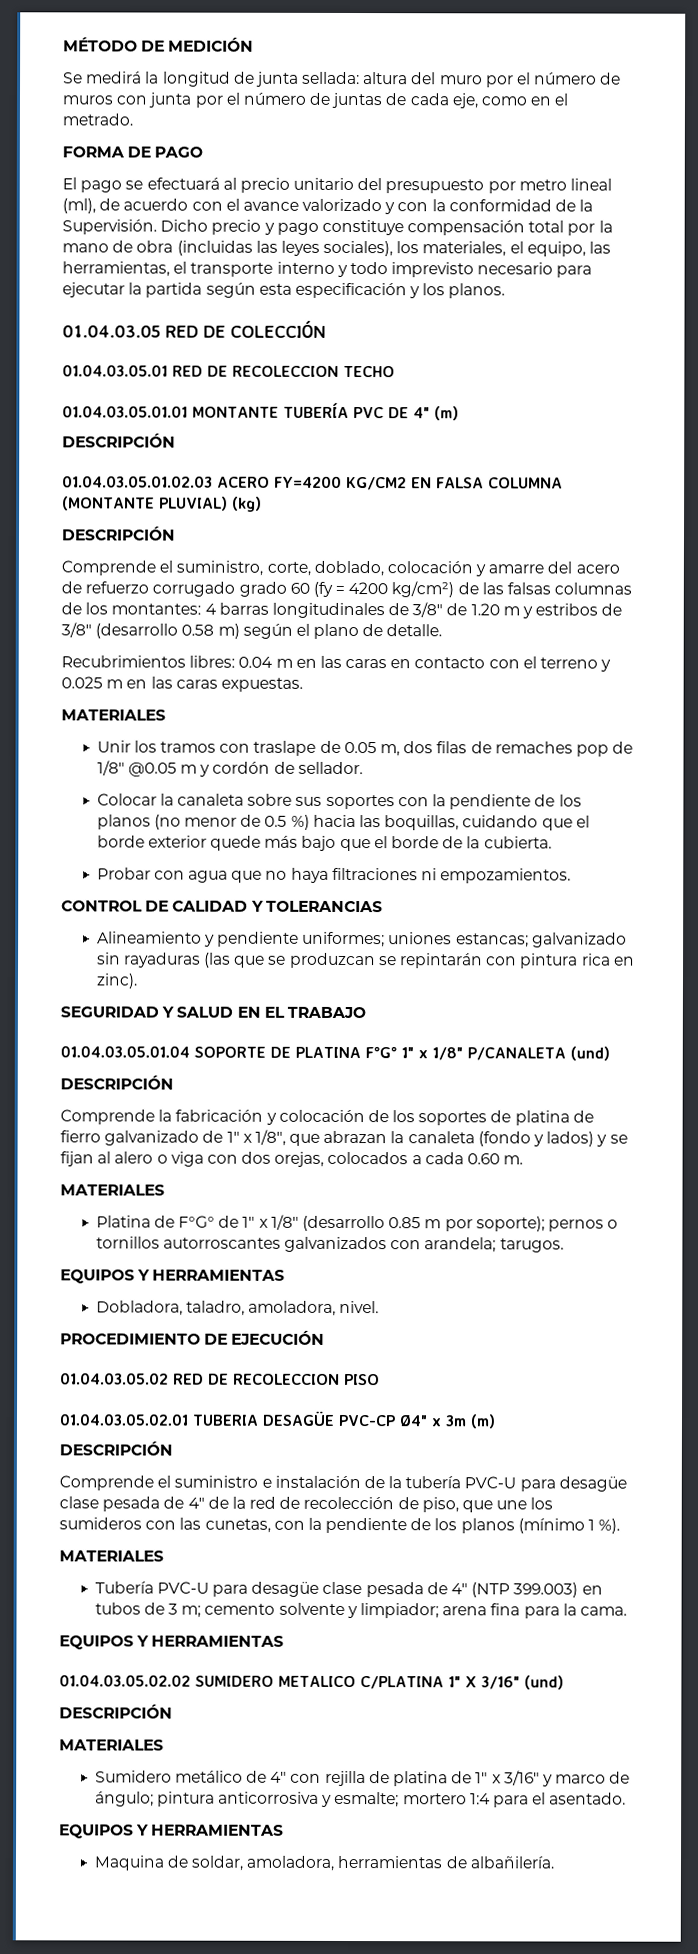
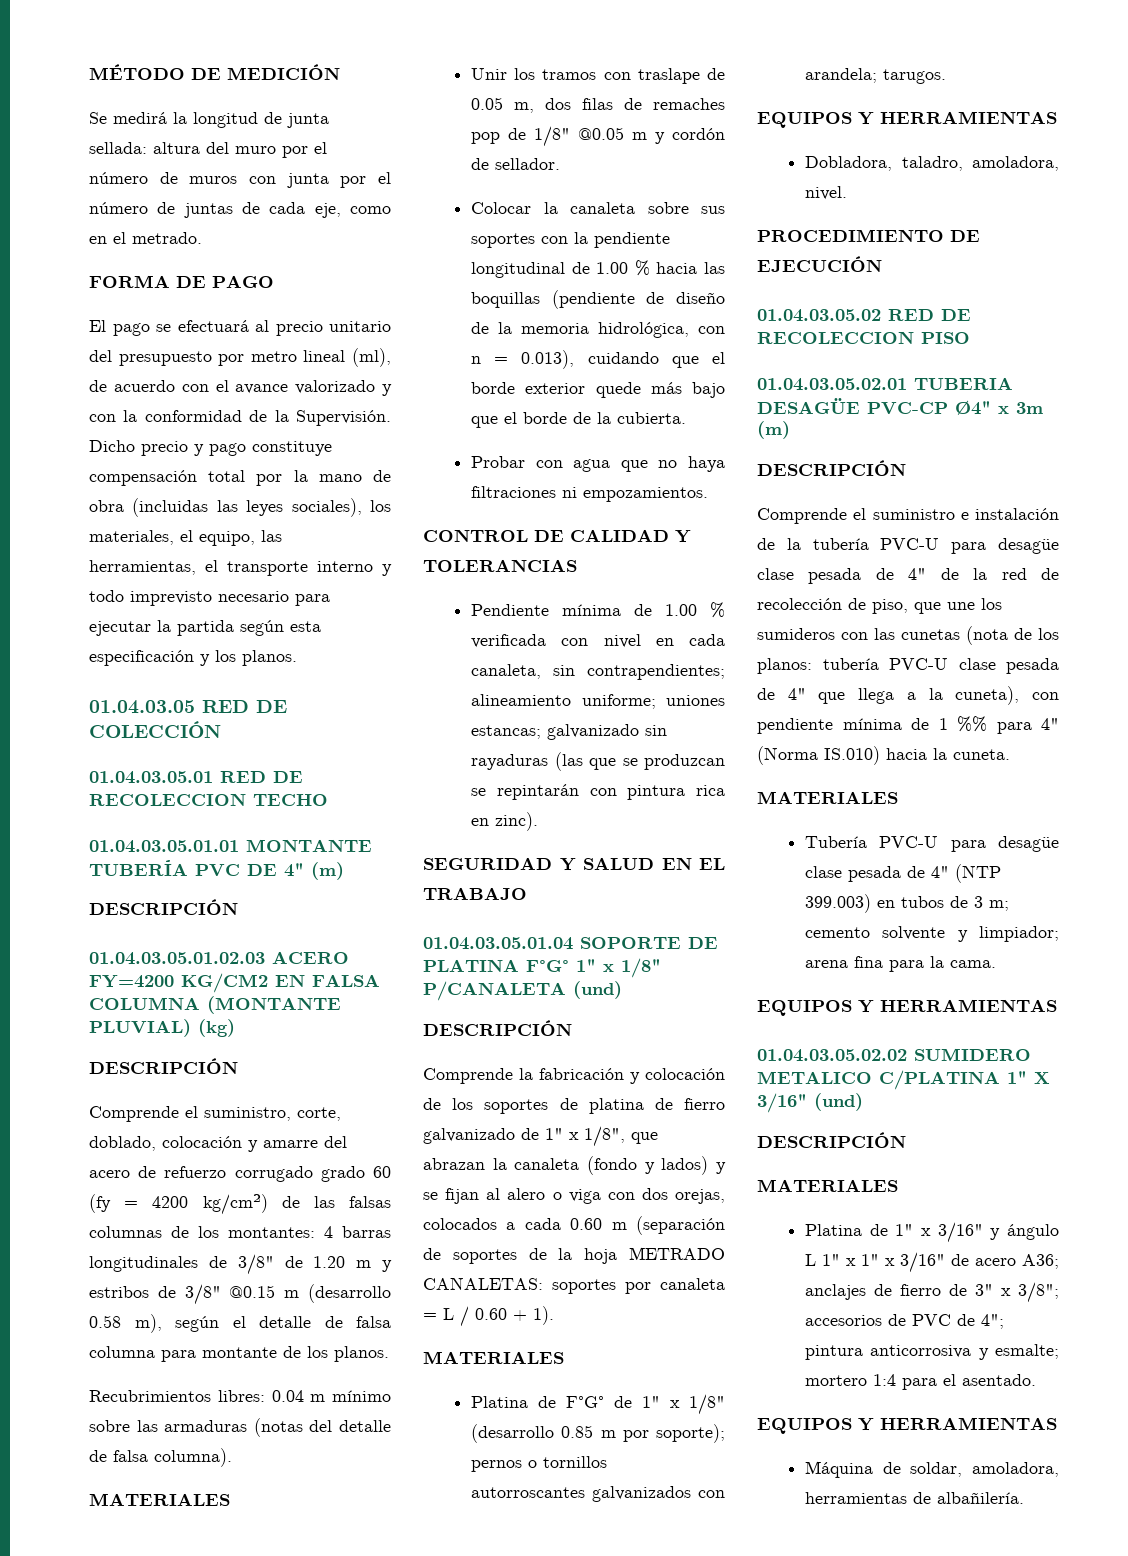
(92, 630) none -> [229,1285,300,1298] @0.15 m
[217,623,240,639] m) -> [134,1314,162,1333] m),
[313,623,443,640] [61,655,612,672] [61,676,303,692] plano de detalle. // Recubrimientos libres: 0.04 m en las caras en contacto con el terreno y 0.025 m en las caras expuestas. -> [259,1316,391,1328] [89,1346,389,1362] [89,1390,391,1402] [89,1418,391,1437] [89,1448,232,1467] detalle de falsa columna para montante de los planos. // Recubrimientos libres: 0.04 m mínimo sobre las armaduras (notas del detalle de falsa columna).
[534,794,582,807] [96,814,460,831] de los planos (no menor de 0.5 %) hacia las boquillas, -> [470,260,725,278] [470,290,725,309] [470,322,725,338] [470,350,575,369] longitudinal de 1.00 % hacia las boquillas (pendiente de diseño de la memoria hidrológica, con n = 0.013),
[96,931,386,948] Alineamiento y pendiente uniformes; -> [470,602,725,618] [470,634,725,648] [470,664,725,680] [470,694,656,709] Pendiente mínima de 1.00 % verificada con nivel en cada canaleta, sin contrapendientes; alineamiento uniforme;
[503,1155,524,1165] m. -> [611,1216,725,1235] [423,1247,725,1264] [423,1277,725,1294] [423,1306,554,1327] m (separación de soportes de la hoja METRADO CANALETAS: soportes por canaleta = L / 0.60 + 1).
[204,1517,621,1534] cunetas, con la pendiente de los planos (mínimo 1 %). -> [901,626,1059,645] [757,658,1059,674] [757,686,1059,705] [757,716,1059,734] [757,746,1010,765] cunetas (nota de los planos: tubería PVC-U clase pesada de 4" que llega a la cuneta), con pendiente mínima de 1 %% para 4" (Norma IS.010) hacia la cuneta.
[94,1770,448,1787] Sumidero metálico de 4" con rejilla de platina -> [804,1224,862,1236] Platina
[555,1771,631,1784] [94,1791,154,1807] marco de ángulo; -> [1007,1224,1059,1240] [804,1252,1059,1273] [804,1282,1059,1303] [804,1314,1004,1329] ángulo L 1" x 1" x 3/16" de acero A36; anclajes de fierro de 3" x 3/8"; accesorios de PVC de 4";
[93,1855,165,1871] Maquina -> [804,1461,873,1478] Máquina

